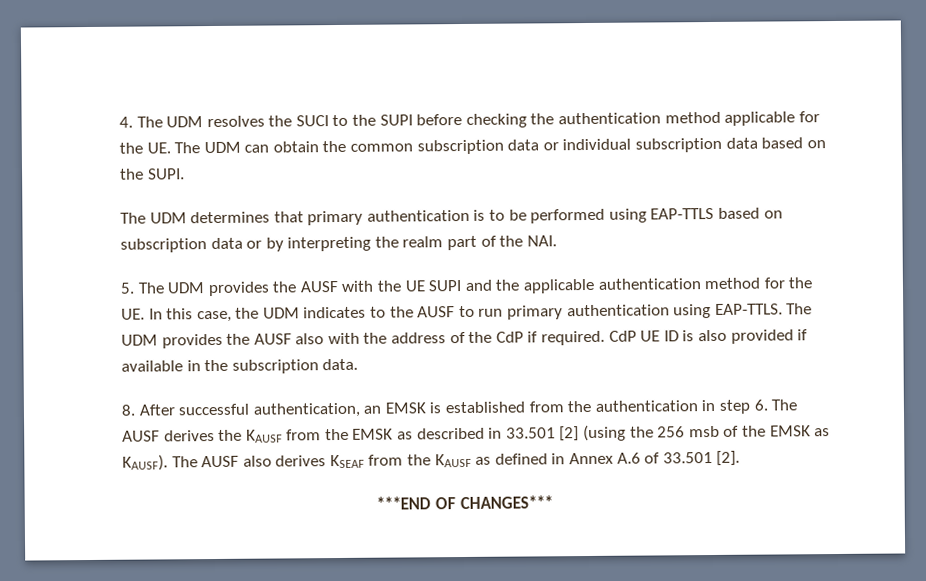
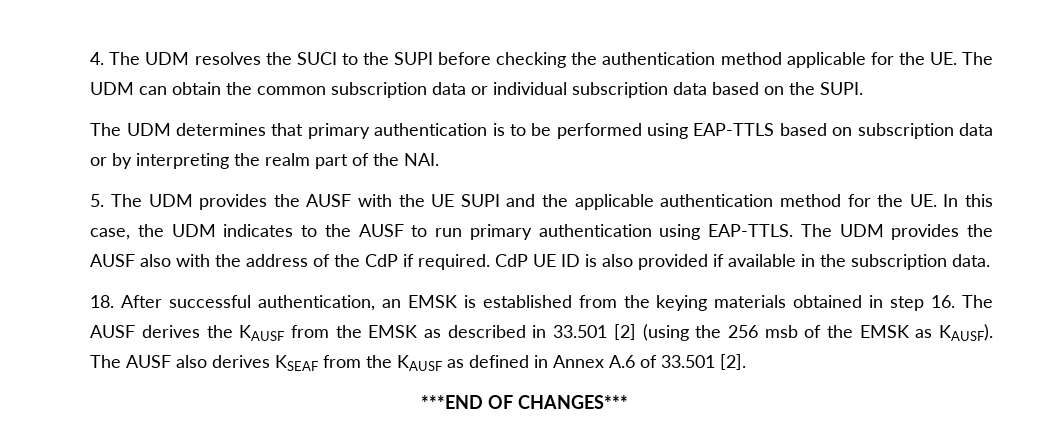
[120,404,135,416] 8. -> [90,295,115,308] 18.
[594,400,698,412] authentication -> [656,295,863,311] keying materials obtained
[753,399,768,411] 6. -> [931,295,956,308] 16.

